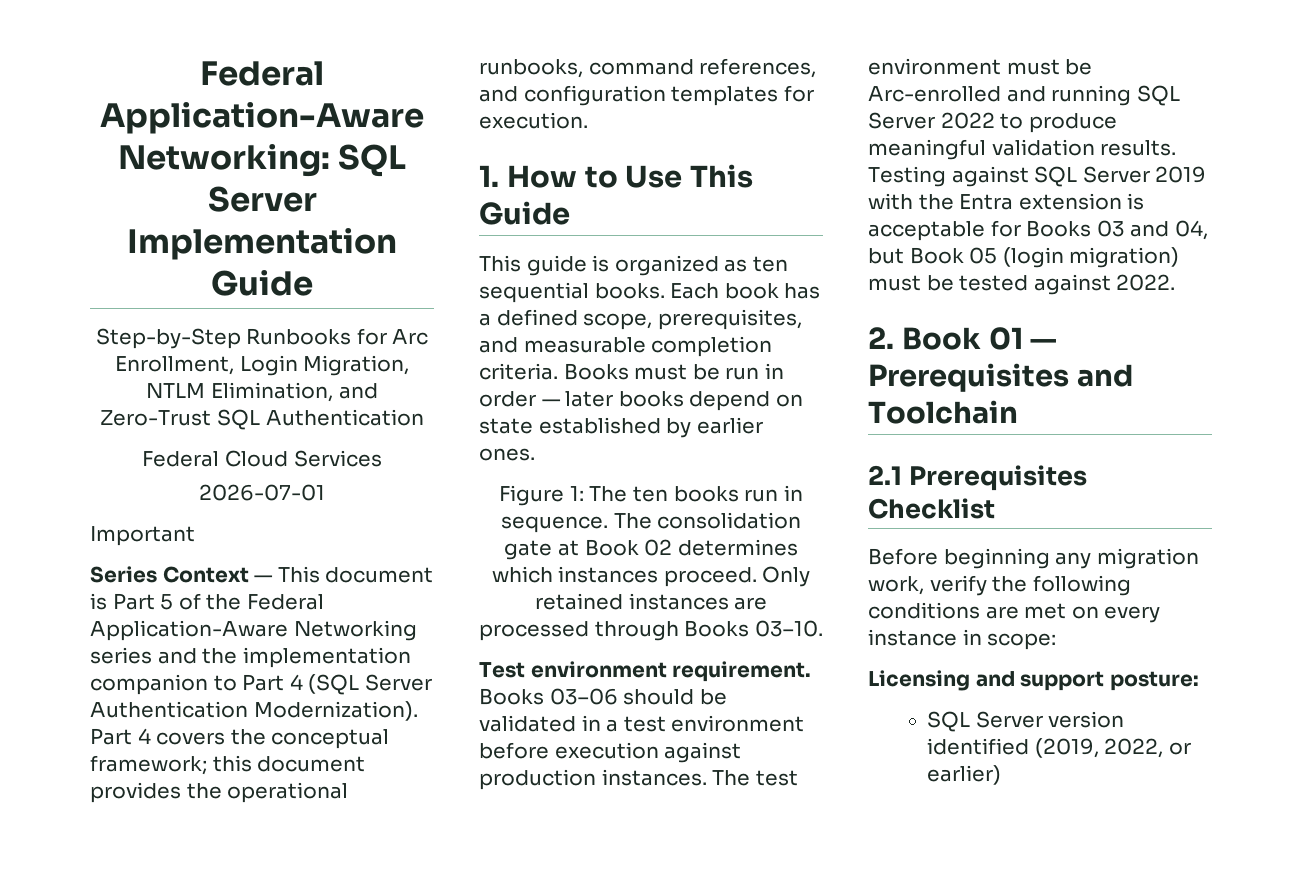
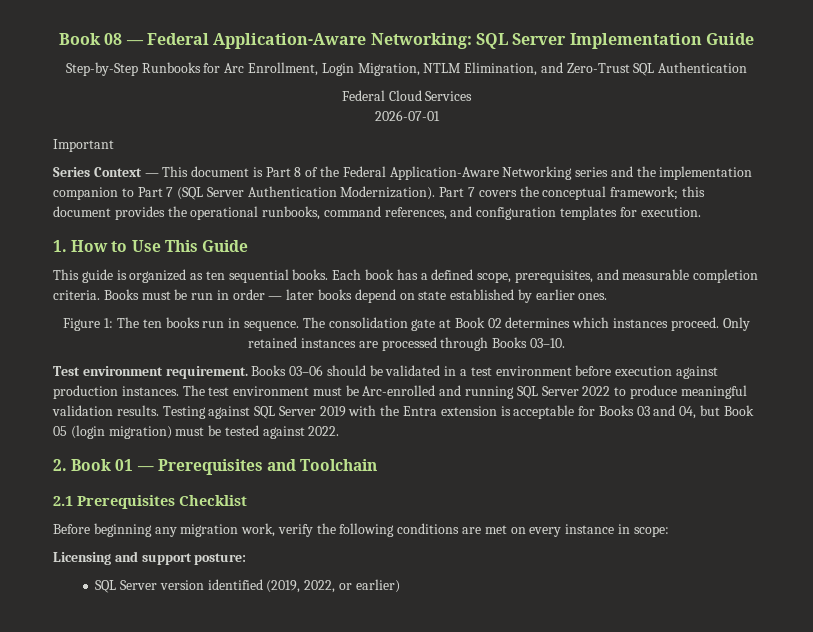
(200, 73) none -> [59,33,144,45] Book 08 —
[160,594,174,610] 5 -> [294,167,302,177] 8
[289,674,303,690] 4 -> [166,187,174,197] 7
[137,728,151,744] 4 -> [468,187,476,197] 7

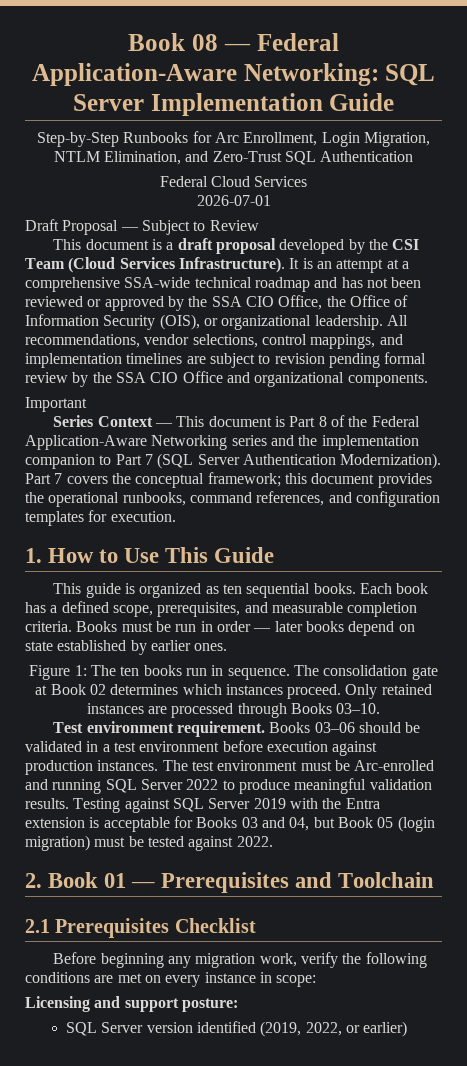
(440, 115) none -> [25,219,259,235] [53,238,420,254] [25,257,409,273] [25,277,422,292] [25,295,409,311] [25,314,408,330] [25,334,403,349] [25,352,427,368] [25,371,428,387] // Draft Proposal — Subject to Review // This document is a draft proposal developed by the CSI Team (Cloud Services Infrastructure). It is an attempt at a comprehensive SSA-wide technical roadmap and has not been reviewed or approved by the SSA CIO Office, the Office of Information Security (OIS), or organizational leadership. All recommendations, vendor selections, control mappings, and implementation timelines are subject to revision pending formal review by the SSA CIO Office and organizational components.

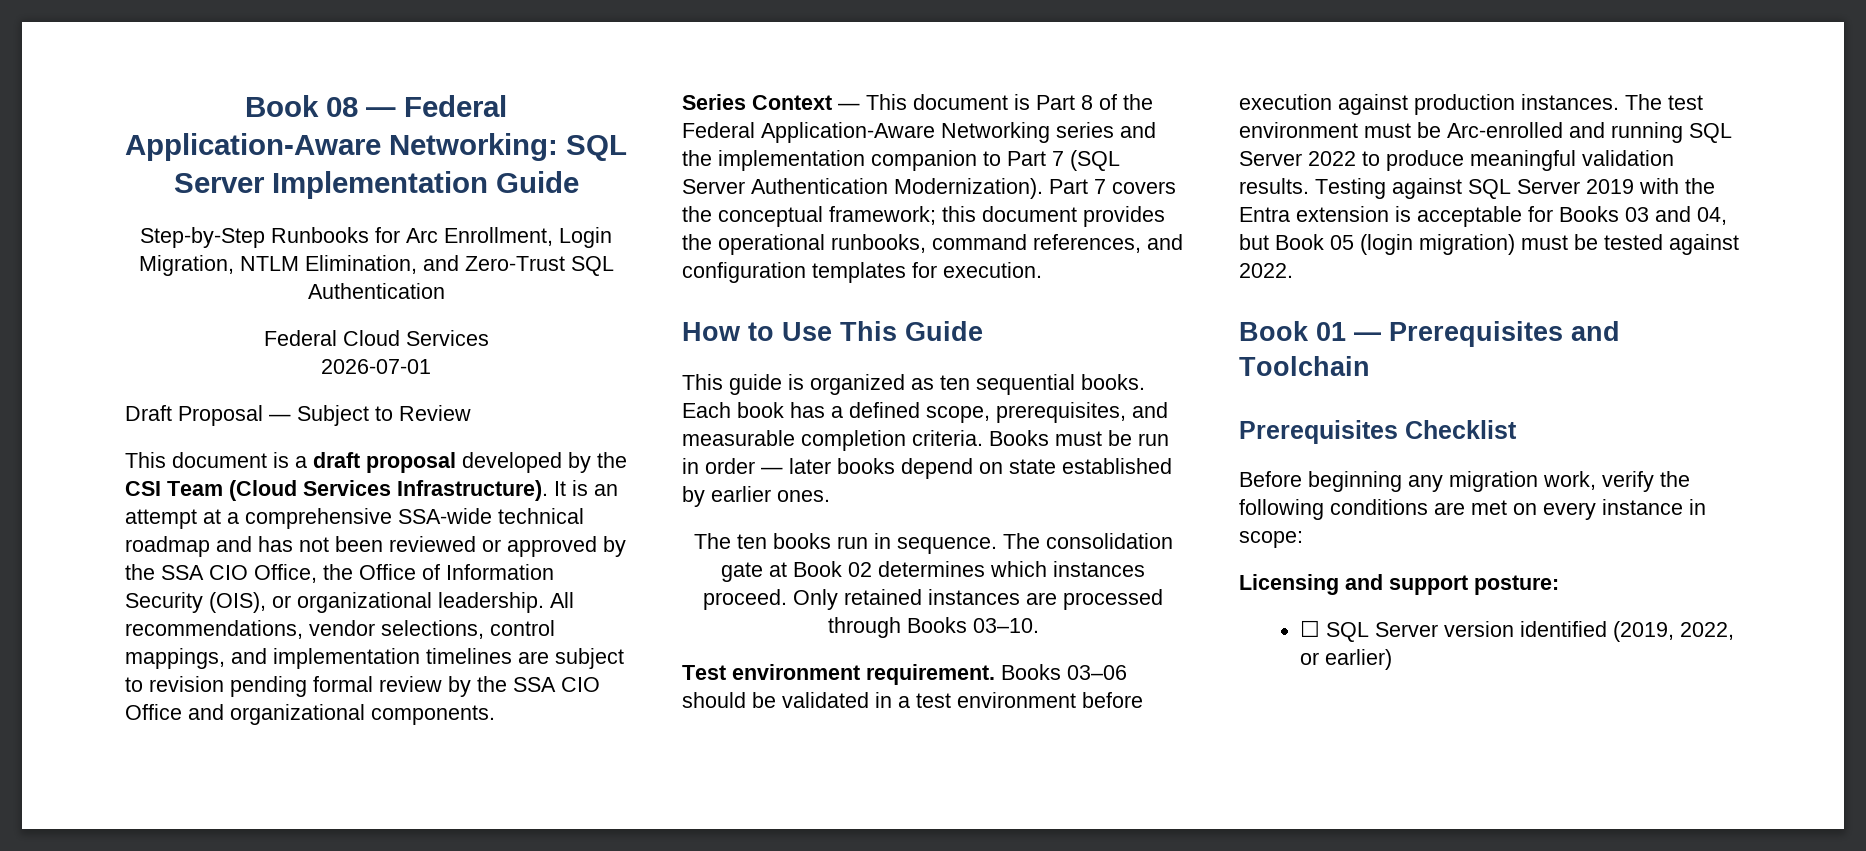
[25,397,87,412] // Important -> (495, 715) none
[25,548,42,563] 1. -> (1042, 270) none
[29,665,87,680] Figure 1: -> (830, 496) none
[25,873,42,888] 2. -> (1293, 270) none
[25,919,50,933] 2.1 -> (1370, 366) none
(238, 1005) none -> [1299,620,1320,637] ☐

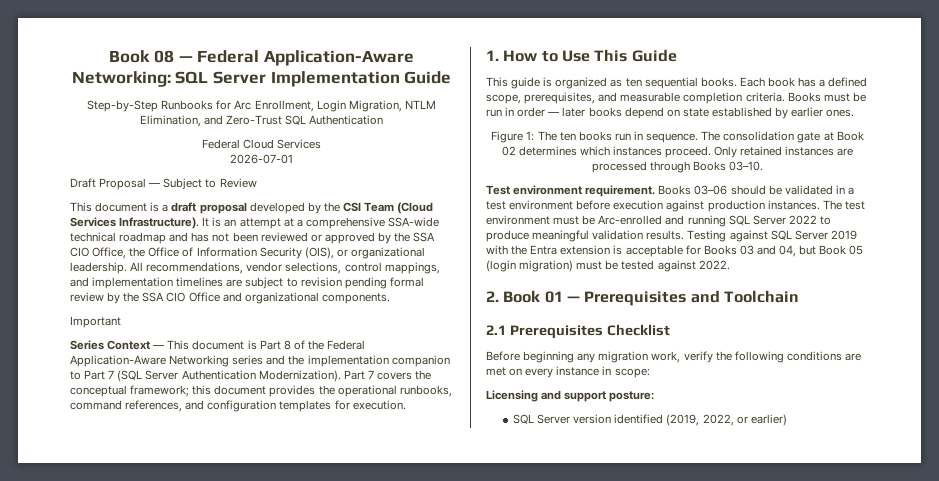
(495, 715) none -> [70,316,121,328] // Important
(1042, 270) none -> [486,50,499,61] 1.
(830, 496) none -> [491,131,535,143] Figure 1:
(1293, 270) none -> [486,291,499,302] 2.
(1370, 366) none -> [486,325,506,335] 2.1
[1299,620,1320,637] ☐ -> (655, 396) none

